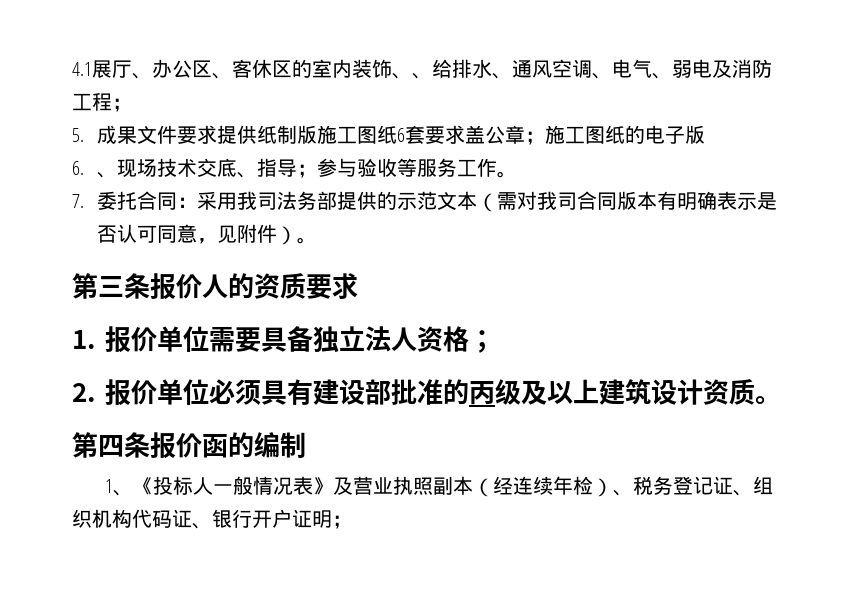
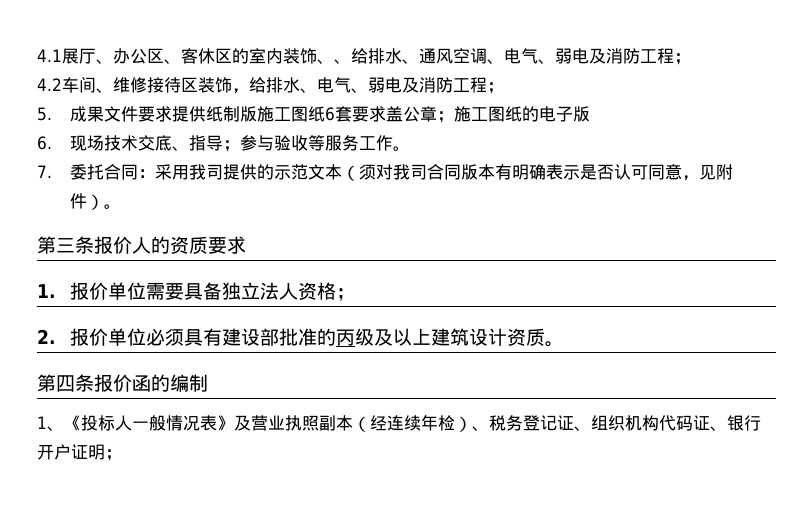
(132, 105) none -> [37,77,504,94] // 4.2车间、维修接待区装饰，给排水、电气、弱电及消防工程；
[97,172,118,178] 、 -> (52, 143) none
[277,191,338,210] 法务部 -> (224, 172) none
[497,192,518,210] 需 -> [359,164,377,180] 须

